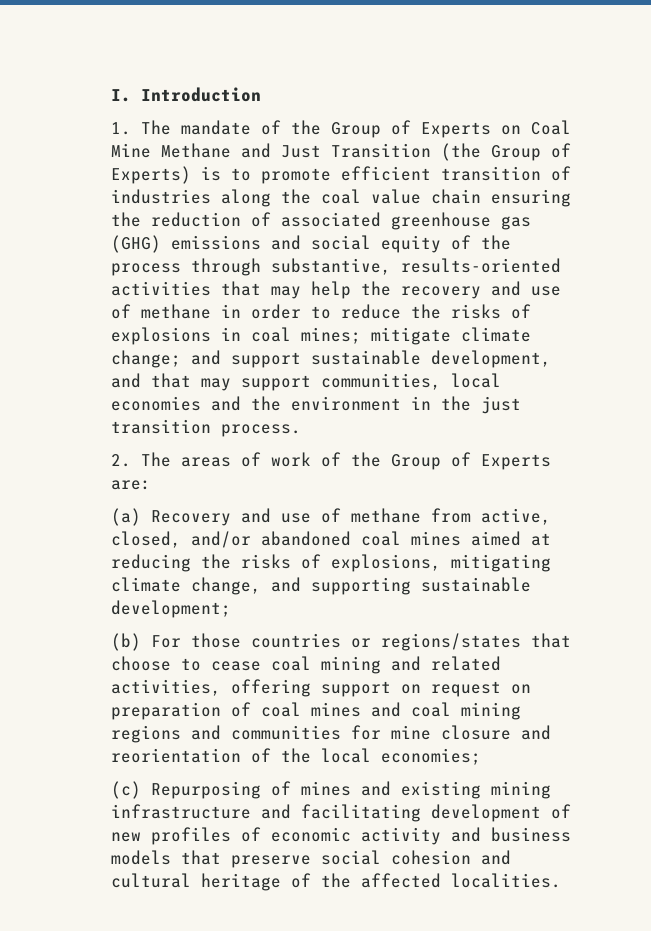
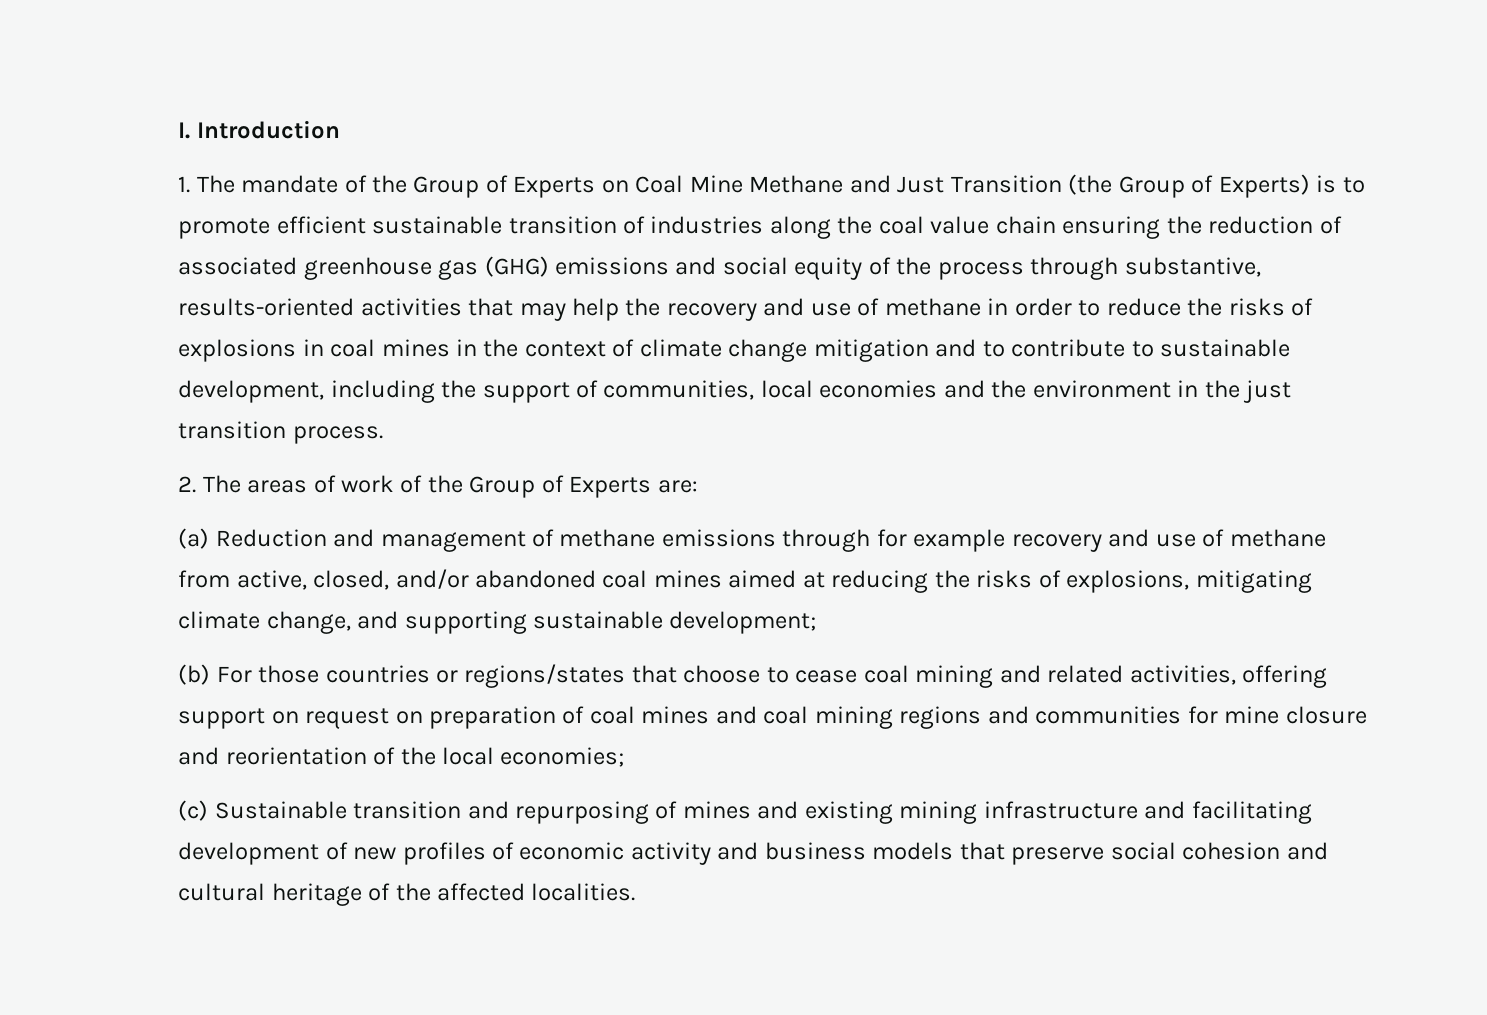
(432, 173) none -> [372,216,503,234] sustainable
[301,327,532,345] [111,350,552,368] [111,373,312,391] mines; mitigate climate change; and support sustainable development, and that may support -> [381,339,1291,362] [178,380,599,403] mines in the context of climate change mitigation and to contribute to sustainable development, including the support of
[151,510,232,526] Recovery -> [215,529,1102,552] Reduction and management of methane emissions through for example recovery
[151,781,262,799] Repurposing -> [214,801,650,824] Sustainable transition and repurposing

